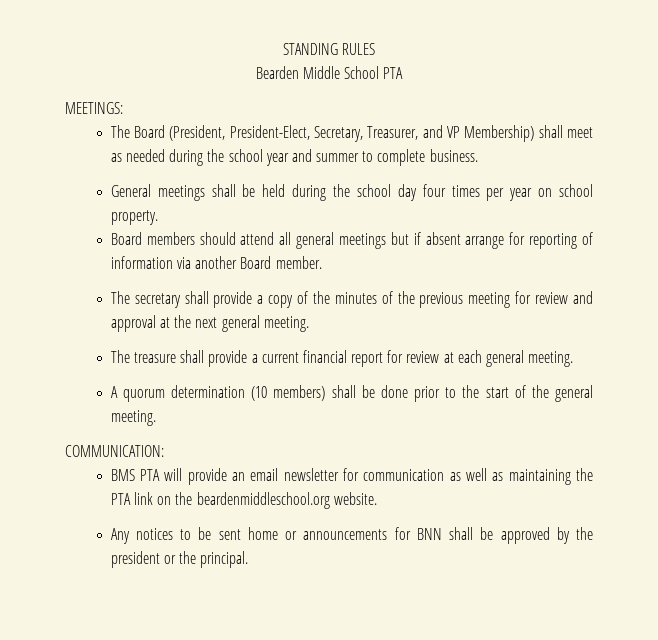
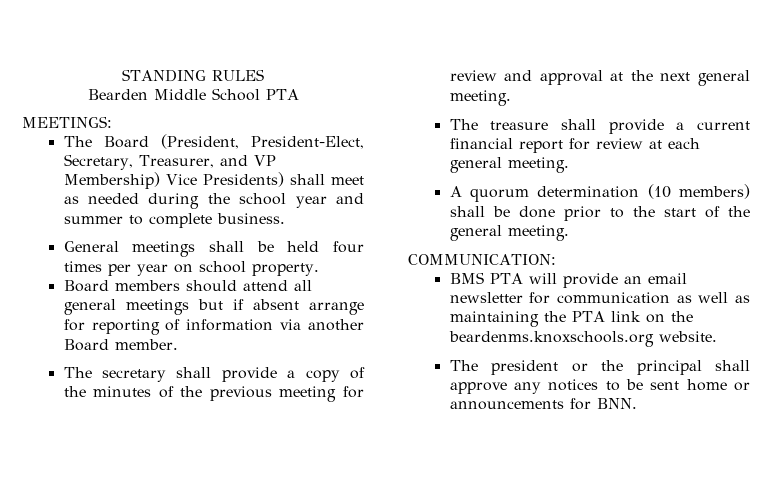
(535, 133) none -> [165,172,284,187] Vice Presidents)
[292,184,417,201] during the school day -> (320, 246) none
[196,492,330,509] beardenmiddleschool.org -> [448,331,654,347] beardenms.knoxschools.org
[110,528,130,544] Any -> [449,360,750,375] [449,382,541,394] The president or the principal shall approve any
[416,527,593,544] [110,551,249,568] BNN shall be approved by the president or the principal. -> [596,398,637,409] BNN.

